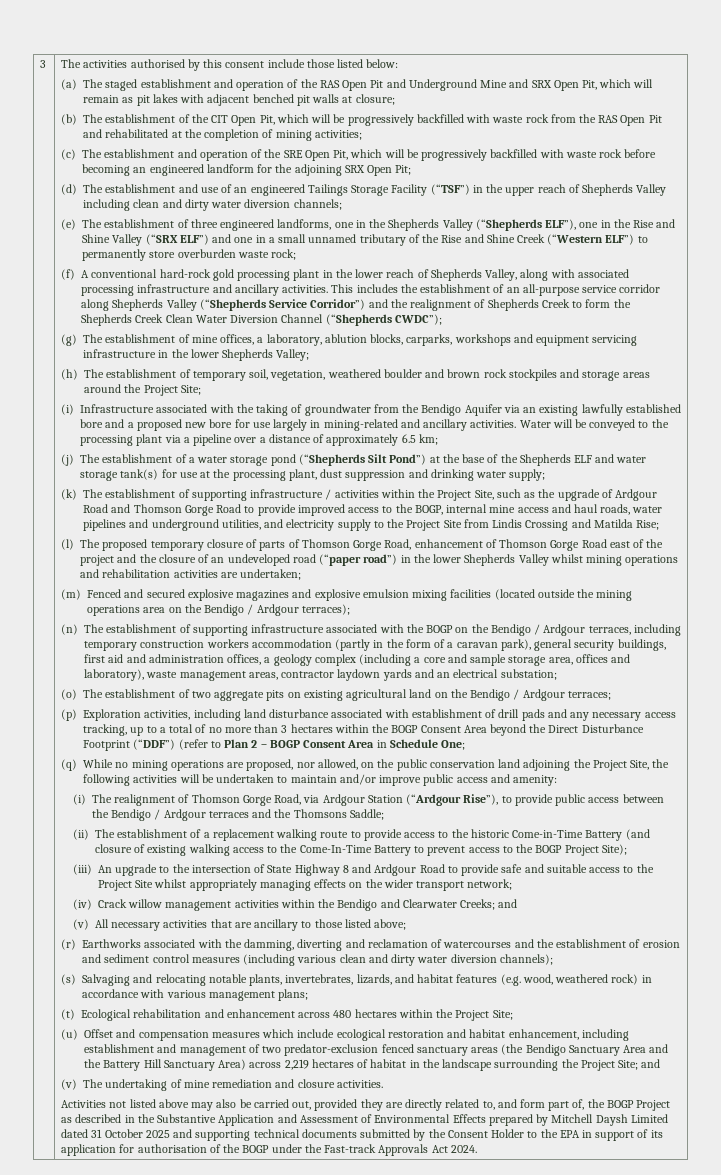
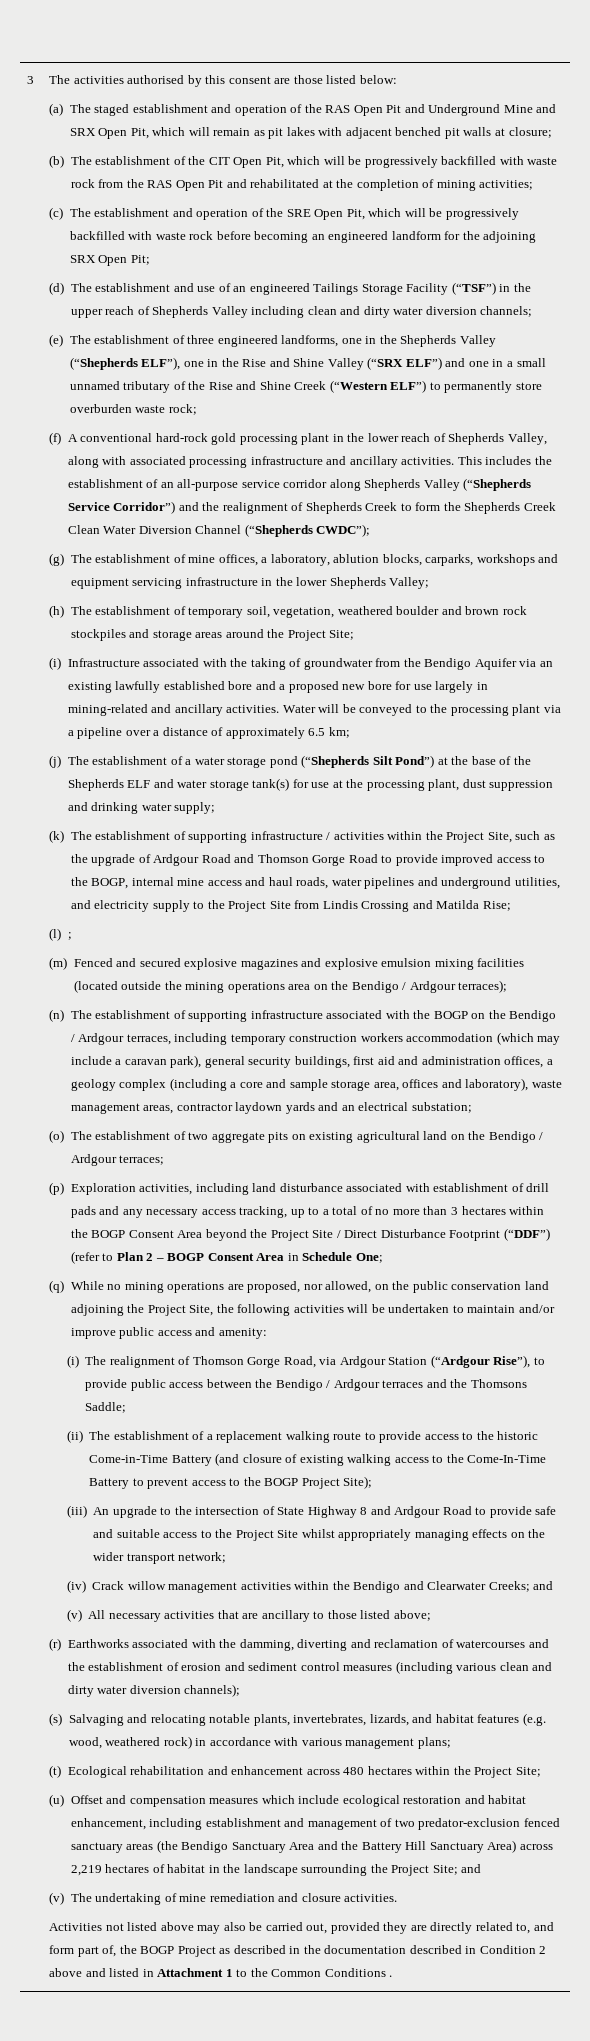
[267,59,305,68] include -> [274,78,291,84] are
[80,539,664,551] [80,554,679,566] [80,569,302,580] The proposed temporary closure of parts of Thomson Gorge Road, enhancement of Thomson Gorge Road east of the project and the closure of an undeveloped road (“paper road”) in the lower Shepherds Valley whilst mining operations and rehabilitation activities are undertaken; -> [67,932,72,940] ;
[335,639,446,651] (partly in the form of -> [496,1032,561,1045] [70,1056,112,1065] (which may include
(547, 728) none -> [270,1230,341,1241] Project Site /
[157,1114,668,1126] [61,1129,663,1141] [61,1144,477,1156] Substantive Application and Assessment of Environmental Effects prepared by Mitchell Daysh Limited dated 31 October 2025 and supporting technical documents submitted by the Consent Holder to the EPA in support of its application for authorisation of the BOGP under the Fast-track Approvals Act 2024. -> [324,1945,547,1954] [49,1968,393,1977] documentation described in Condition 2 above and listed in Attachment 1 to the Common Conditions .

